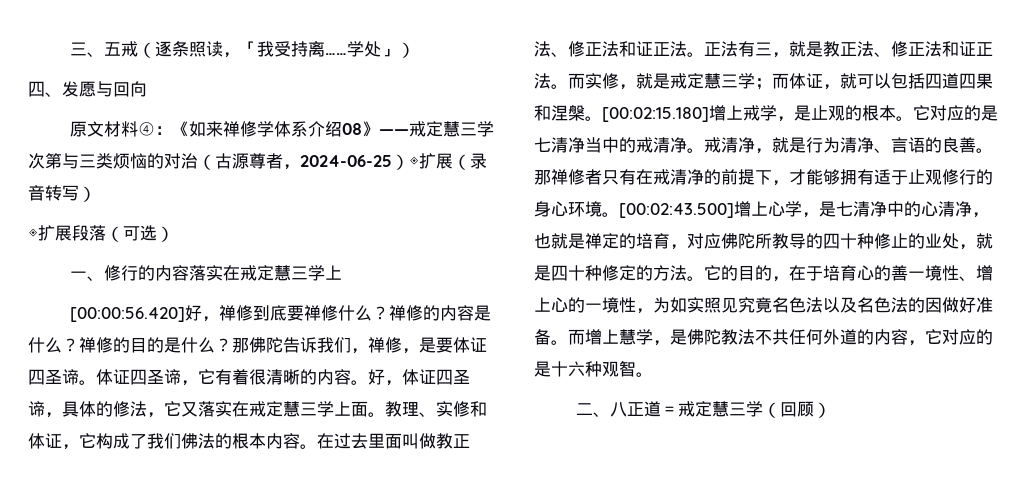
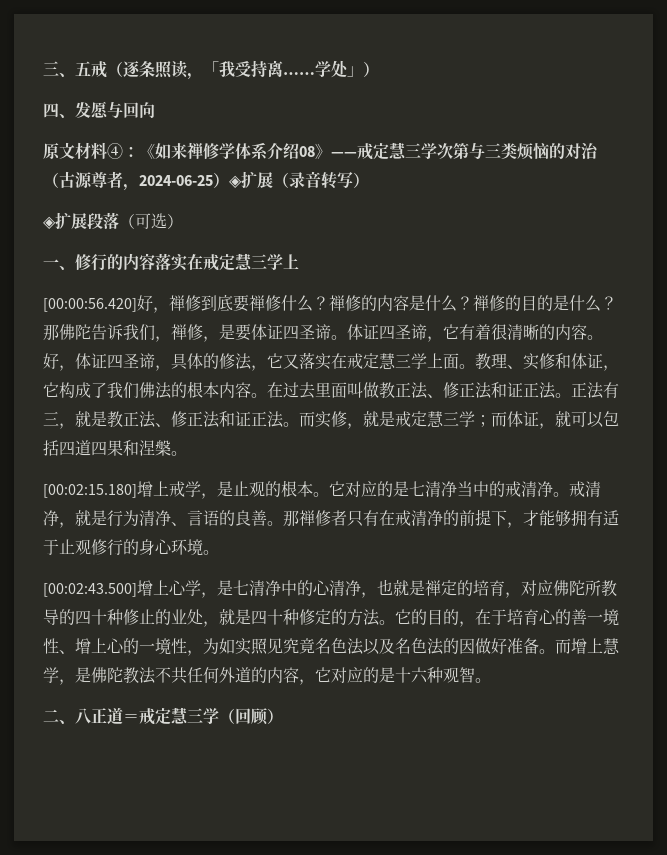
(602, 118) none -> (187, 453) //
(619, 214) none -> (219, 552) //

